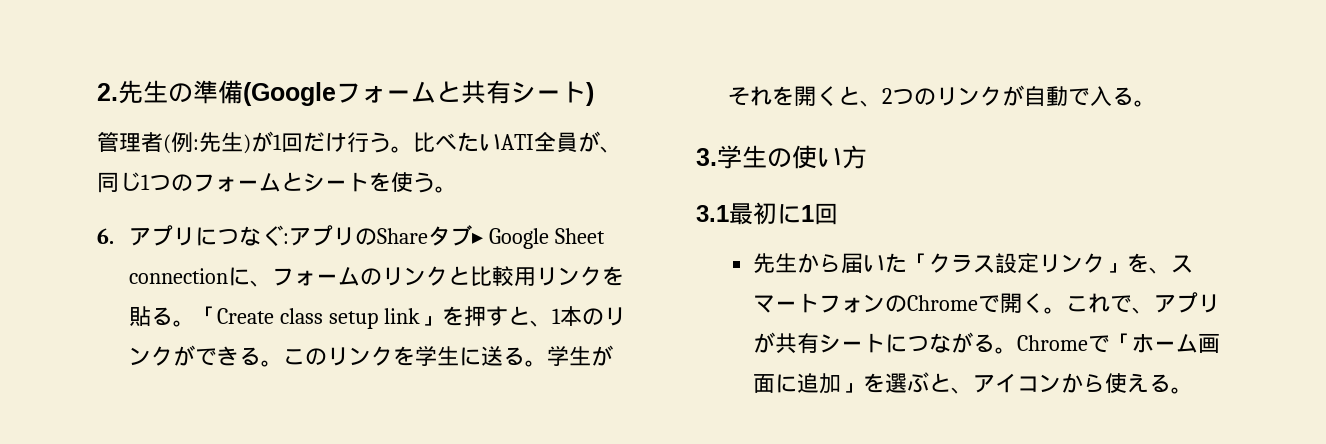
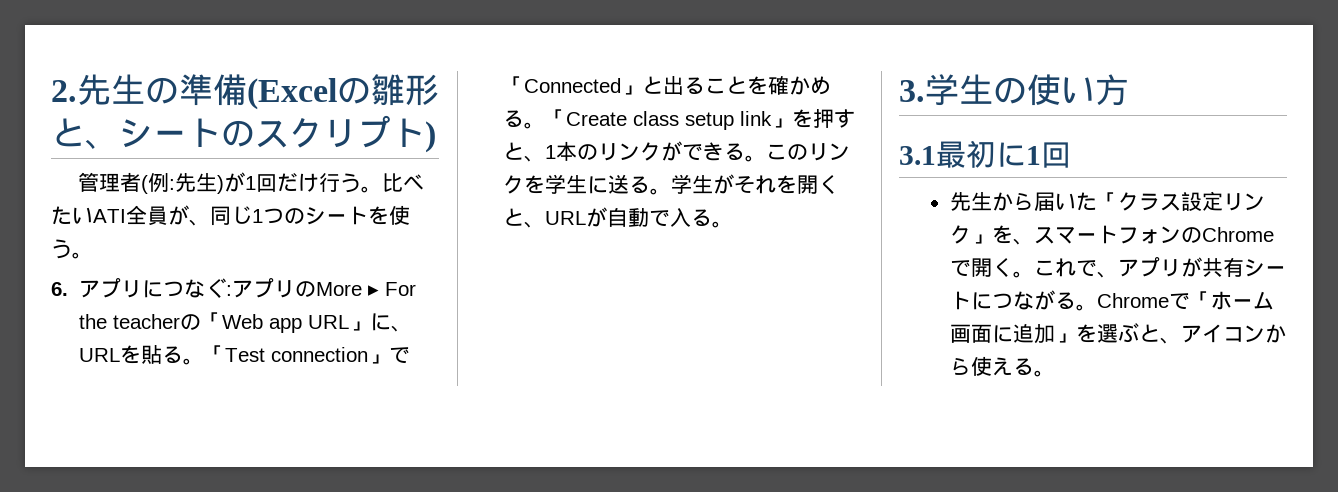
[243,80,561,106] (Googleフォームと共有シー -> [247,74,439,110] [51,115,391,149] (Excelの雛形と、シートのスクリプ
[193,172,303,192] フォームと -> (305, 216) none
[377,225,606,249] [129,266,625,287] [129,306,152,326] Shareタブ▸ Google Sheet connectionに、フォームのリンクと比較用リンクを貼 -> [316,282,417,296] [79,312,413,333] [79,345,411,365] [503,76,832,95] More ▸ For the teacherの「Web app URL」に、URLを貼る。「Test connection」で「Connected」と出ることを確かめ
[882,86,1003,106] 2つのリンク -> [545,211,587,225] URL

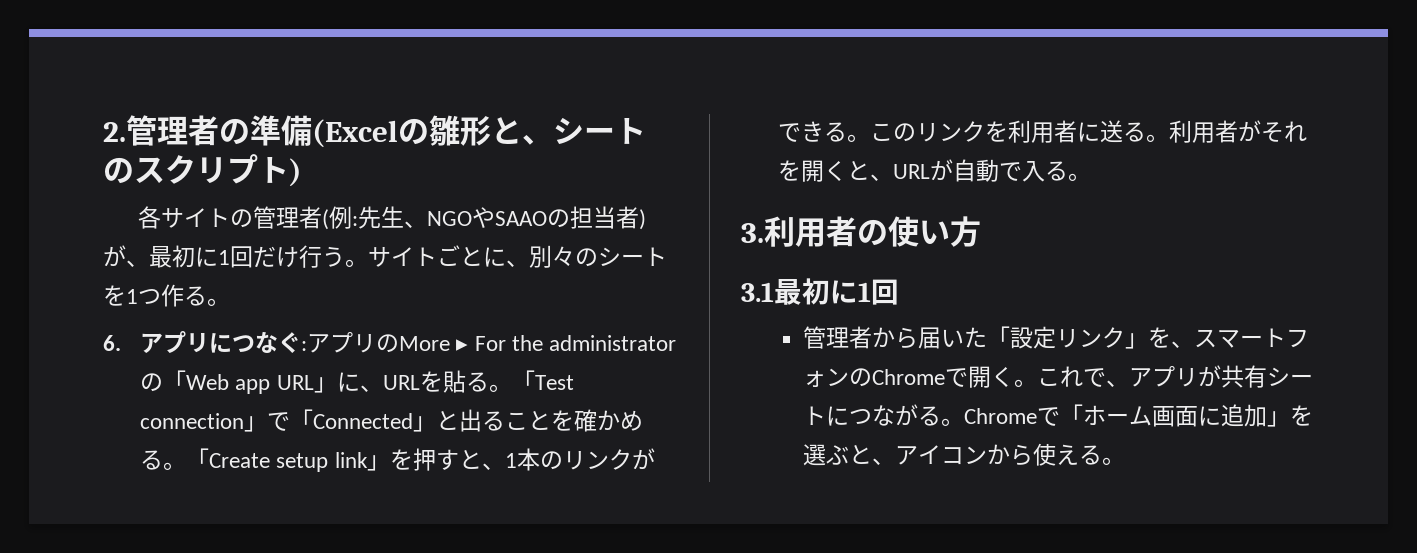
[77,74,145,105] 先生 -> [126,115,219,146] 管理者
(436, 137) none -> [138,206,254,229] 各サイトの
[216,172,424,194] [51,205,410,226] [51,239,72,259] )が1回だけ行う。比べたいATI全員が、同じ1つのシートを使う -> [404,206,647,230] [103,245,667,268] [103,284,207,307] 、NGOやSAAOの担当者)が、最初に1回だけ行う。サイトごとに、別々のシートを1つ作る
[113,314,181,329] teacher -> [548,335,676,351] administrator
[633,111,680,126] class -> (271, 460) none
[545,174,588,194] 学生 -> [1008,120,1078,143] 利用者
[671,174,714,194] 学生 -> [1169,120,1239,143] 利用者
[925,74,993,106] 学生 -> [764,216,857,247] 利用者
[949,192,992,211] 先生 -> [803,326,873,349] 管理者
[1117,192,1181,211] クラス -> (1011, 336) none

